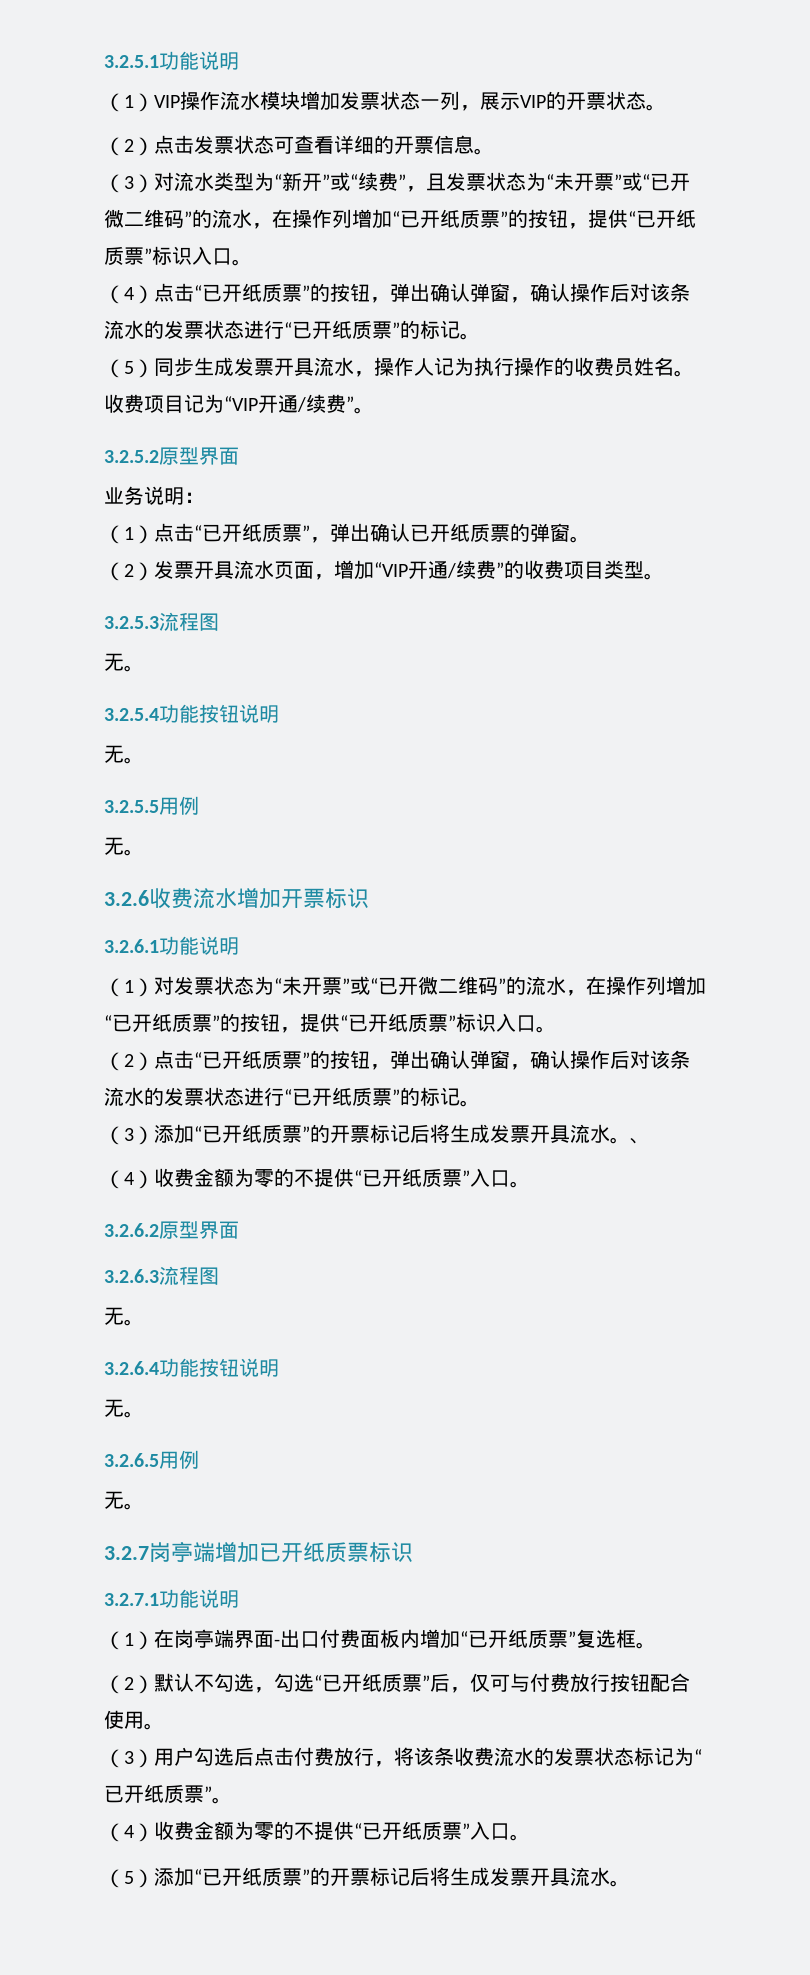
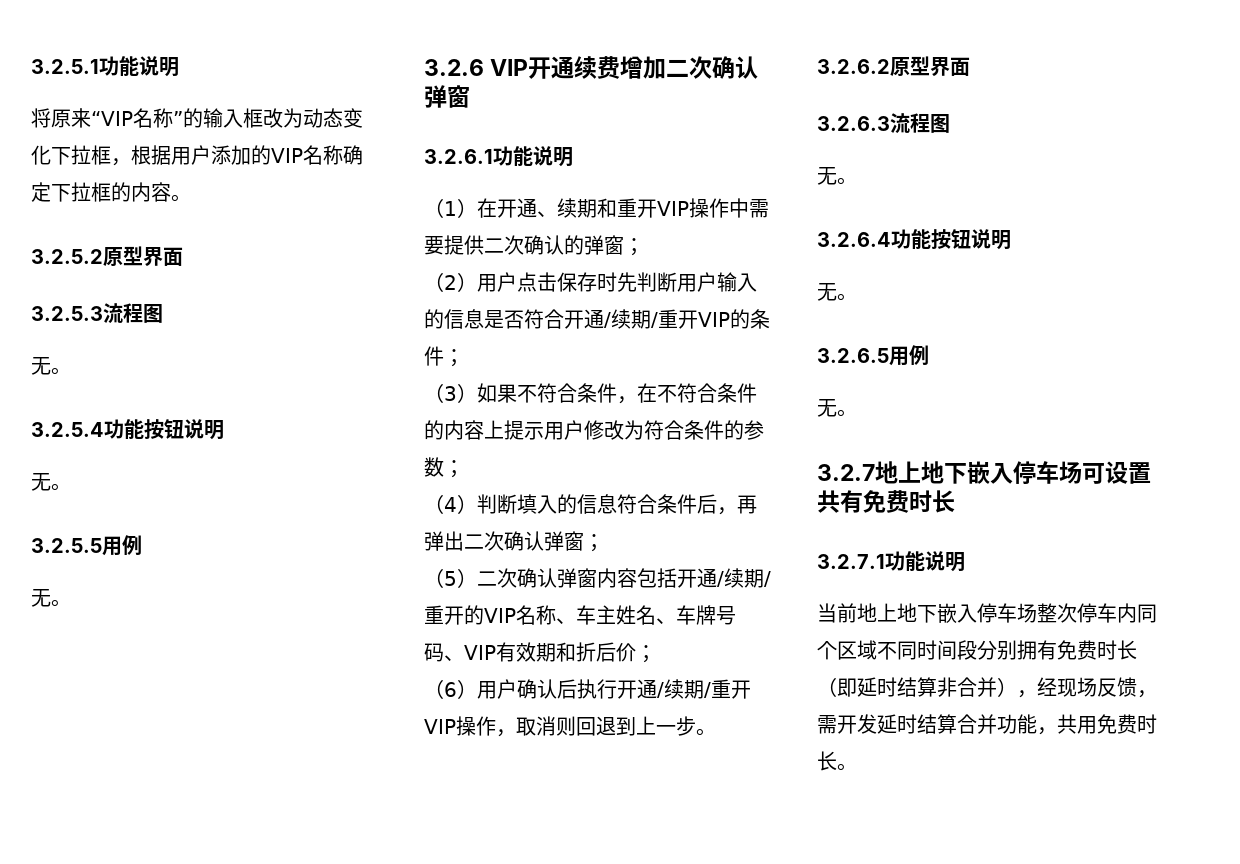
[104,91,666,112] [104,135,494,156] [104,172,690,193] [104,209,696,229] [104,246,252,266] [104,283,690,304] [104,320,480,340] [104,357,694,378] [104,394,374,414] [104,447,239,465] [104,486,204,505] [104,523,590,544] [104,560,664,581] （1）VIP操作流水模块增加发票状态一列，展示VIP的开票状态。 // （2）点击发票状态可查看详细的开票信息。 // （3）对流水类型为“新开”或“续费”，且发票状态为“未开票”或“已开微二维码”的流水，在操作列增加“已开纸质票”的按钮，提供“已开纸质票”标识入口。 // （4）点击“已开纸质票”的按钮，弹出确认弹窗，确认操作后对该条流水的发票状态进行“已开纸质票”的标记。 // （5）同步生成发票开具流水，操作人记为执行操作的收费员姓名。收费项目记为“VIP开通/续费”。 // 3.2.5.2原型界面 // 业务说明： // （1）点击“已开纸质票”，弹出确认已开纸质票的弹窗。 // （2）发票开具流水页面，增加“VIP开通/续费”的收费项目类型。 -> [31,108,363,128] [31,145,363,166] [31,182,191,202] [31,246,183,267] 将原来“VIP名称”的输入框改为动态变化下拉框，根据用户添加的VIP名称确定下拉框的内容。 // 3.2.5.2原型界面
[149,888,369,909] 收费流水增加开票标识 -> [490,56,759,79] [424,85,470,108] VIP开通续费增加二次确认弹窗
[154,976,706,996] [104,1013,556,1033] [104,1050,690,1071] [104,1087,480,1107] [104,1124,650,1145] [104,1168,510,1189] 对发票状态为“未开票”或“已开微二维码”的流水，在操作列增加“已开纸质票”的按钮，提供“已开纸质票”标识入口。 // （2）点击“已开纸质票”的按钮，弹出确认弹窗，确认操作后对该条流水的发票状态进行“已开纸质票”的标记。 // （3）添加“已开纸质票”的开票标记后将生成发票开具流水。、 // （4）收费金额为零的不提供“已开纸质票”入口 -> [477,198,769,218] [424,235,644,256] [424,272,757,292] [424,309,770,329] [424,346,464,367] [424,383,757,404] [424,420,764,440] [424,457,464,478] [424,494,757,515] [424,531,604,552] [424,568,771,588] [424,605,736,625] [424,642,656,663] [424,679,751,699] [424,716,696,737] 在开通、续期和重开VIP操作中需要提供二次确认的弹窗； // （2）用户点击保存时先判断用户输入的信息是否符合开通/续期/重开VIP的条件； // （3）如果不符合条件，在不符合条件的内容上提示用户修改为符合条件的参数； // （4）判断填入的信息符合条件后，再弹出二次确认弹窗； // （5）二次确认弹窗内容包括开通/续期/重开的VIP名称、车主姓名、车牌号码、VIP有效期和折后价； // （6）用户确认后执行开通/续期/重开VIP操作，取消则回退到上一步
[149,1541,413,1563] [104,1589,239,1608] [104,1629,656,1650] [104,1673,690,1694] [104,1710,164,1730] [104,1747,702,1768] [104,1784,232,1804] [104,1821,530,1842] [104,1867,610,1888] 岗亭端增加已开纸质票标识 // 3.2.7.1功能说明 // （1）在岗亭端界面-出口付费面板内增加“已开纸质票”复选框。 // （2）默认不勾选，勾选“已开纸质票”后，仅可与付费放行按钮配合使用。 // （3）用户勾选后点击付费放行，将该条收费流水的发票状态标记为“已开纸质票”。 // （4）收费金额为零的不提供“已开纸质票”入口。 // （5）添加“已开纸质票”的开票标记后将生成发票开具流水 -> [875,461,1151,484] [817,490,955,513] [817,551,965,572] [817,603,1157,623] [817,640,1137,660] [817,677,1157,698] [817,714,1157,735] [817,751,837,771] 地上地下嵌入停车场可设置共有免费时长 // 3.2.7.1功能说明 // 当前地上地下嵌入停车场整次停车内同个区域不同时间段分别拥有免费时长（即延时结算非合并），经现场反馈，需开发延时结算合并功能，共用免费时长

